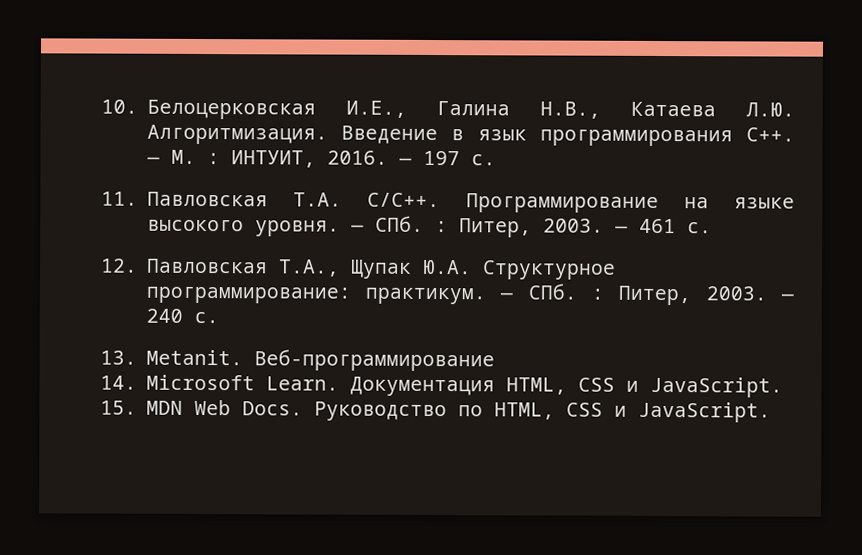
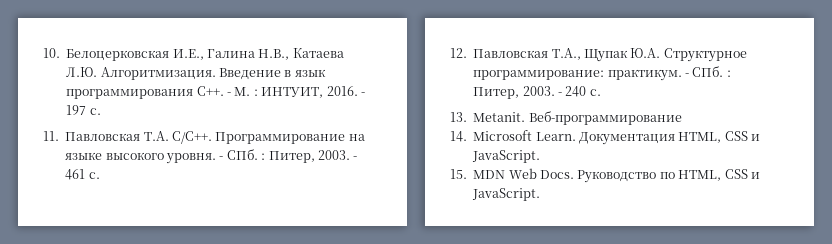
[146,156,160,164] — -> [227,92,231,96] -
[398,157,412,165] — -> [360,92,365,96] -
[350,215,628,238] — СПб. : Питер, 2003. — -> [219,149,358,163] - СПб. : Питер, 2003. -
[500,283,794,306] — СПб. : Питер, 2003. — -> [685,66,731,77] [473,86,562,99] - СПб. : Питер, 2003. -

